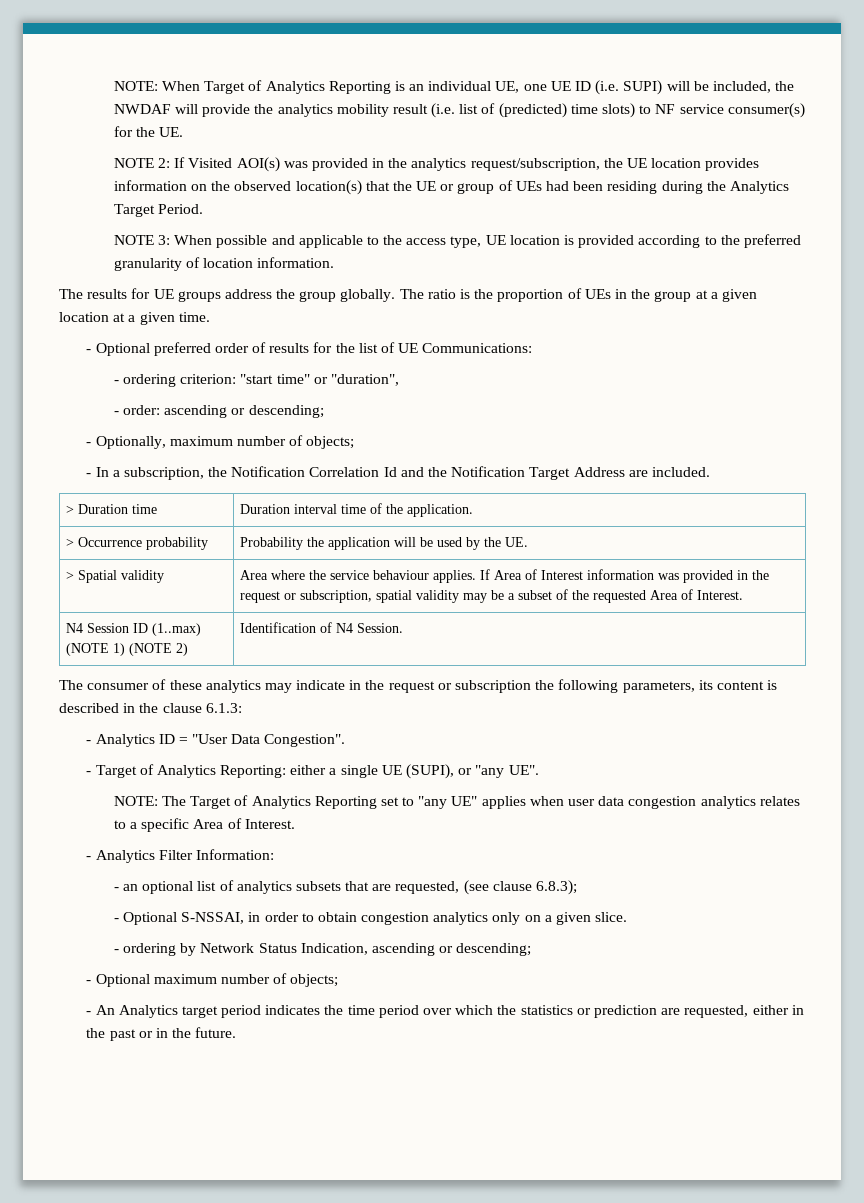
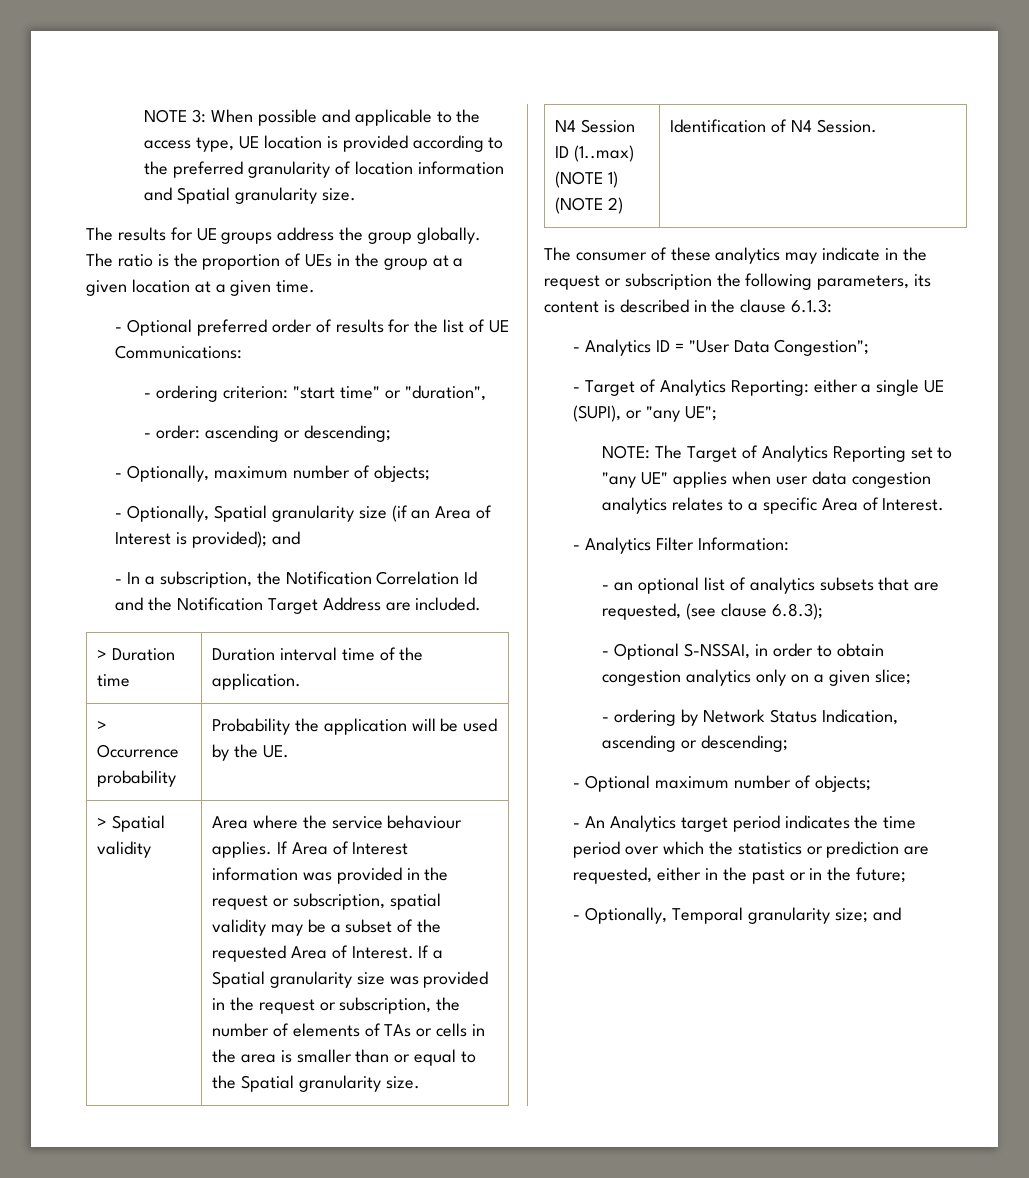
[113,80,795,95] [113,103,805,118] [113,126,184,137] [113,157,760,172] [113,180,789,195] [113,204,203,217] NOTE: When Target of Analytics Reporting is an individual UE, one UE ID (i.e. SUPI) will be included, the NWDAF will provide the analytics mobility result (i.e. list of (predicted) time slots) to NF service consumer(s) for the UE. // NOTE 2: If Visited AOI(s) was provided in the analytics request/subscription, the UE location provides information on the observed location(s) that the UE or group of UEs had been residing during the Analytics Target Period. // -> (144, 116) none
[257,257,335,268] information. -> [417,161,504,175] [144,187,357,204] information and Spatial granularity size.
(355, 442) none -> [115,505,493,522] [115,531,300,548] // - Optionally, Spatial granularity size (if an Area of Interest is provided); and
(743, 595) none -> [418,945,444,959] [211,971,489,988] [211,997,461,1014] [211,1023,485,1037] [211,1049,476,1066] [211,1075,420,1092] If a Spatial granularity size was provided in the request or subscription, the number of elements of TAs or cells in the area is smaller than or equal to the Spatial granularity size.
[264,734,346,747] Congestion". -> [774,339,870,356] Congestion";
[508,765,539,775] UE". -> [684,406,717,421] UE";
[595,912,628,922] slice. -> [874,669,911,685] slice;
[195,1027,237,1038] future. -> [856,867,907,883] [573,907,901,924] future; // - Optionally, Temporal granularity size; and

